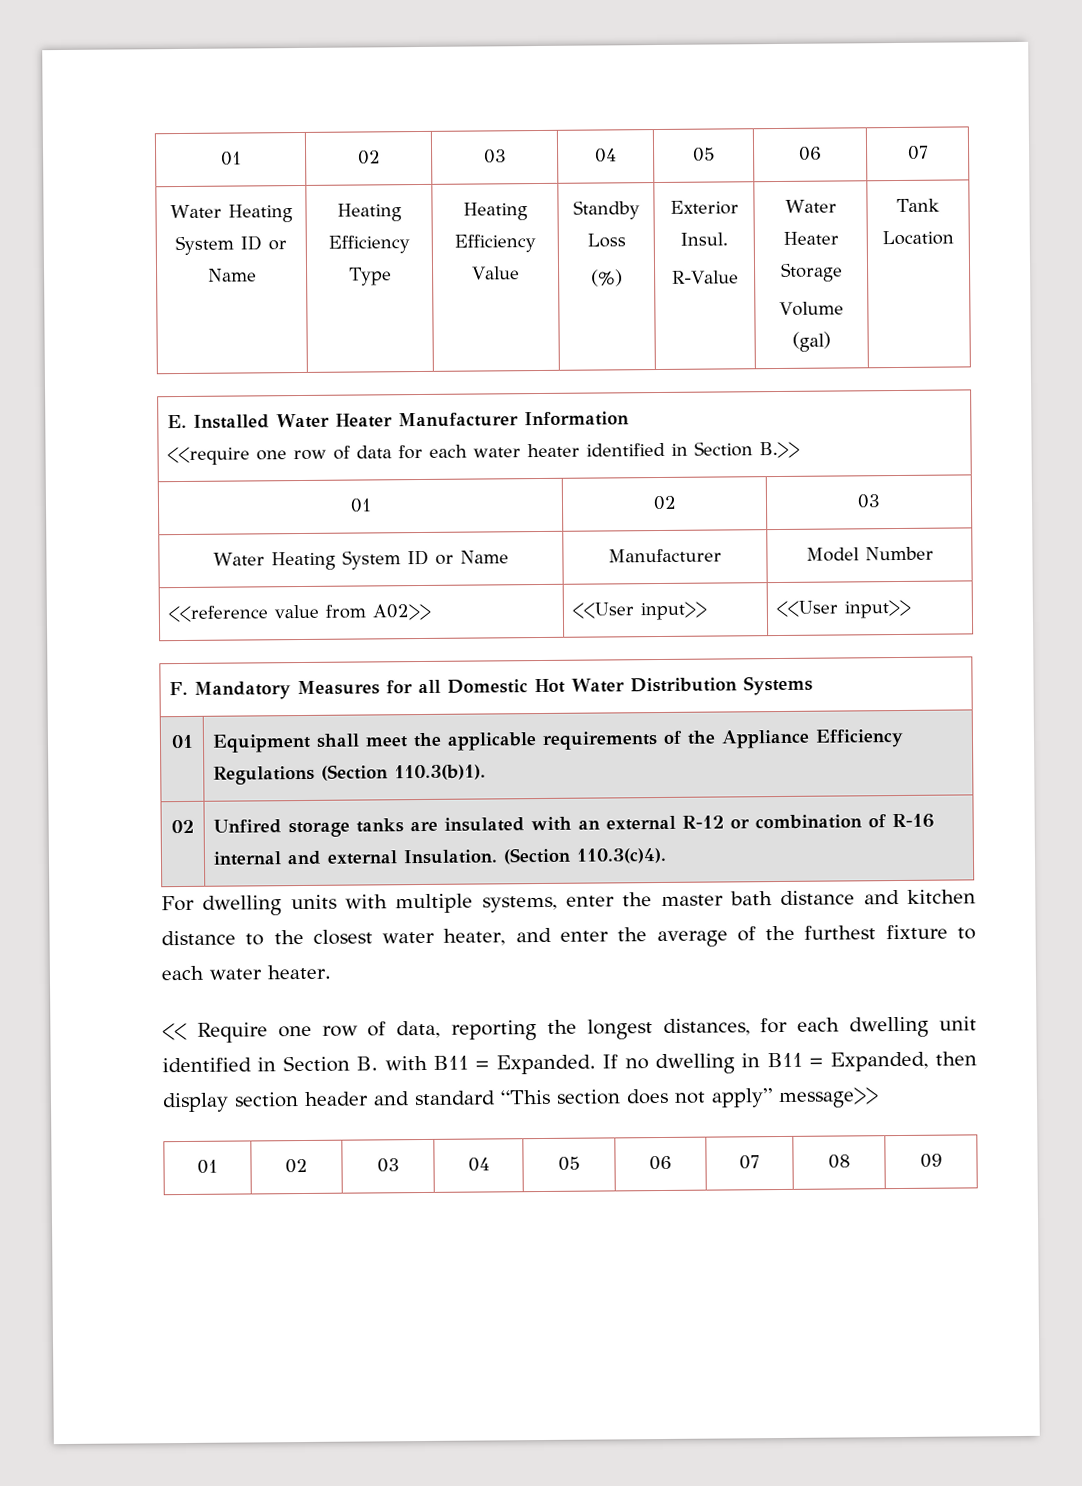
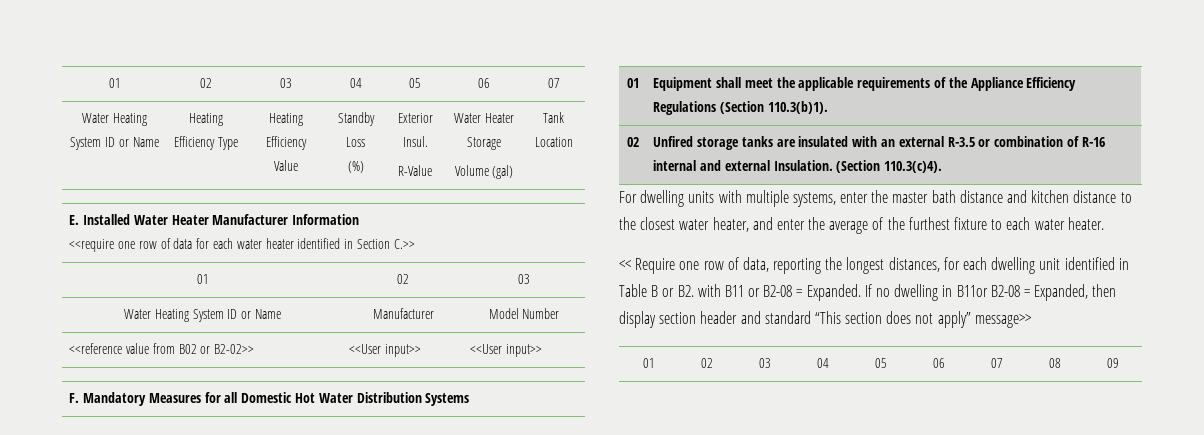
[759,441,801,459] B.>> -> [393,239,415,249] C.>>
[372,603,432,621] A02>> -> [178,344,255,354] B02 or B2-02>>
[682,815,725,829] R-12 -> [947,137,975,147] R-3.5
[282,1055,469,1073] Section B. with B11 -> [619,284,793,297] Table B or B2. with B11 or B2-08
[766,1052,803,1068] B11 -> [956,285,1020,297] B11or B2-08

